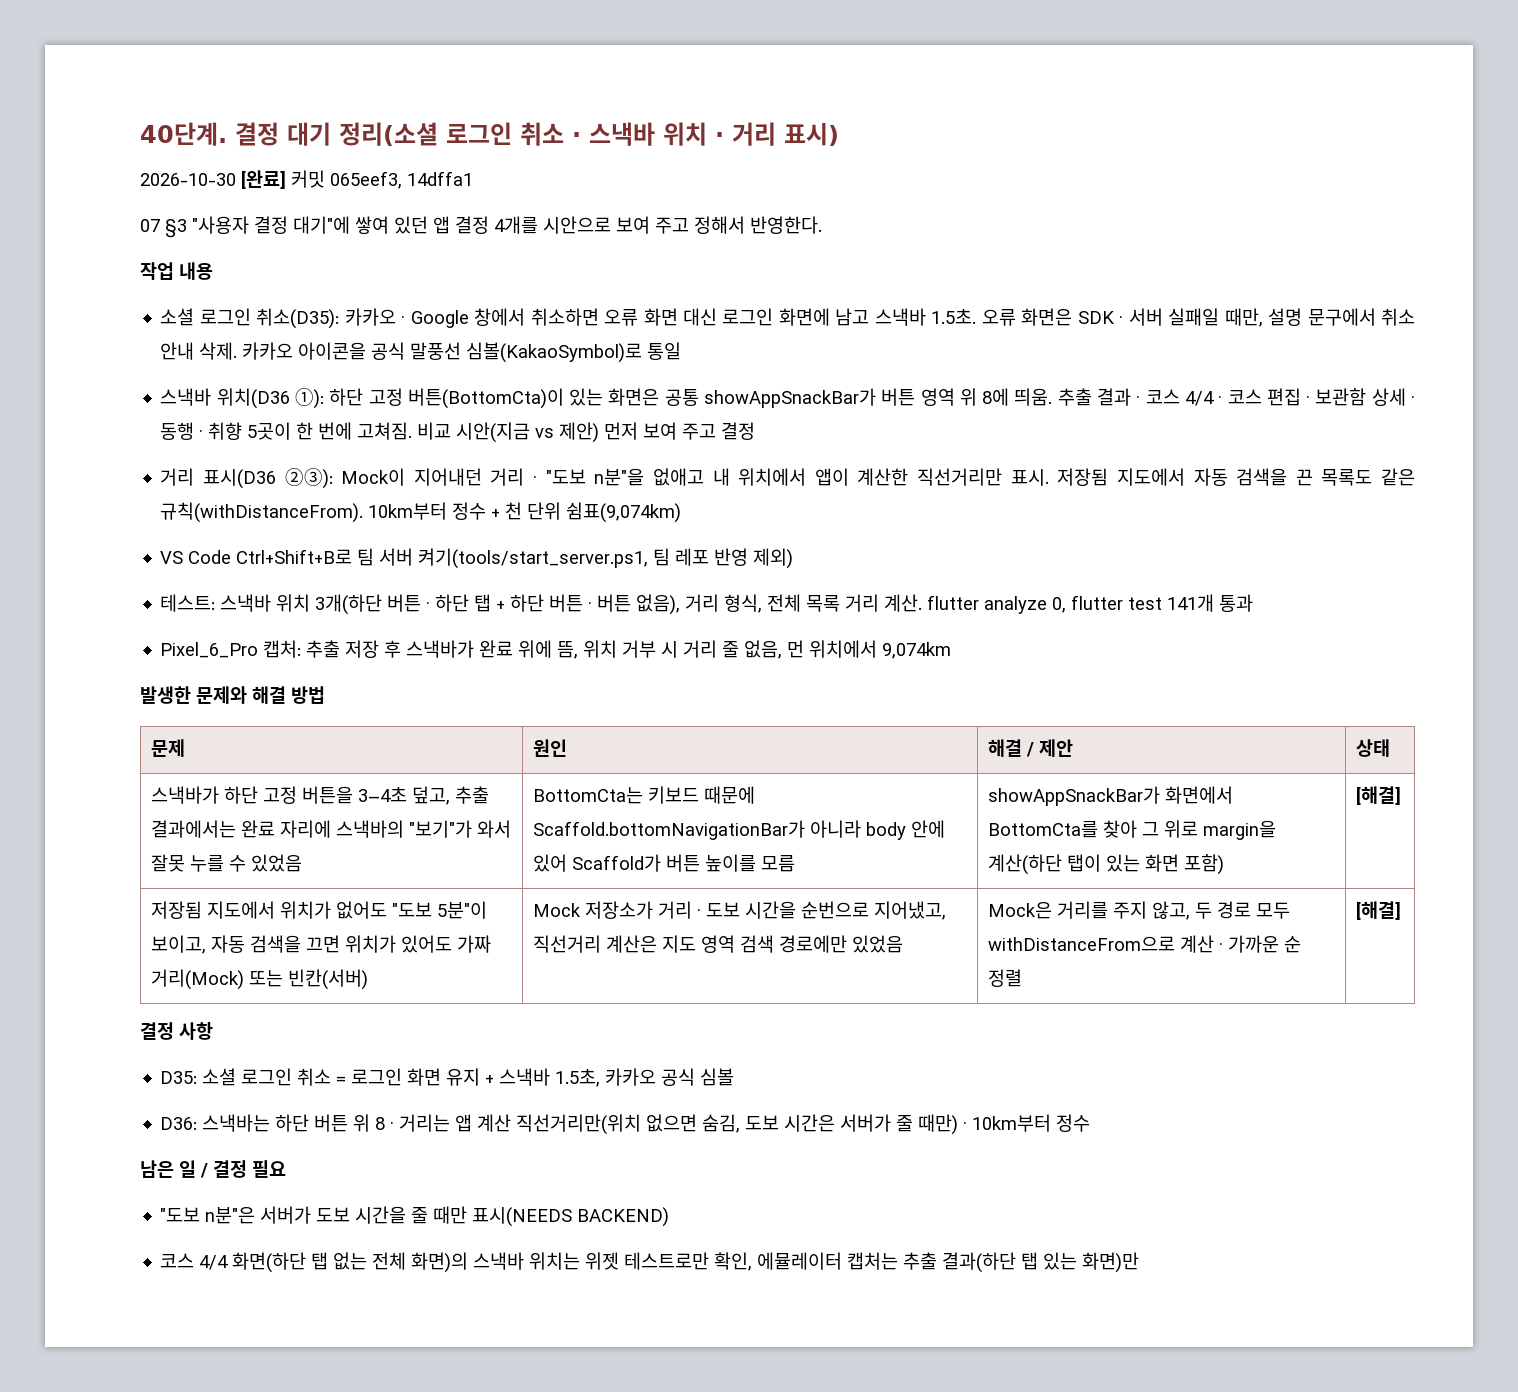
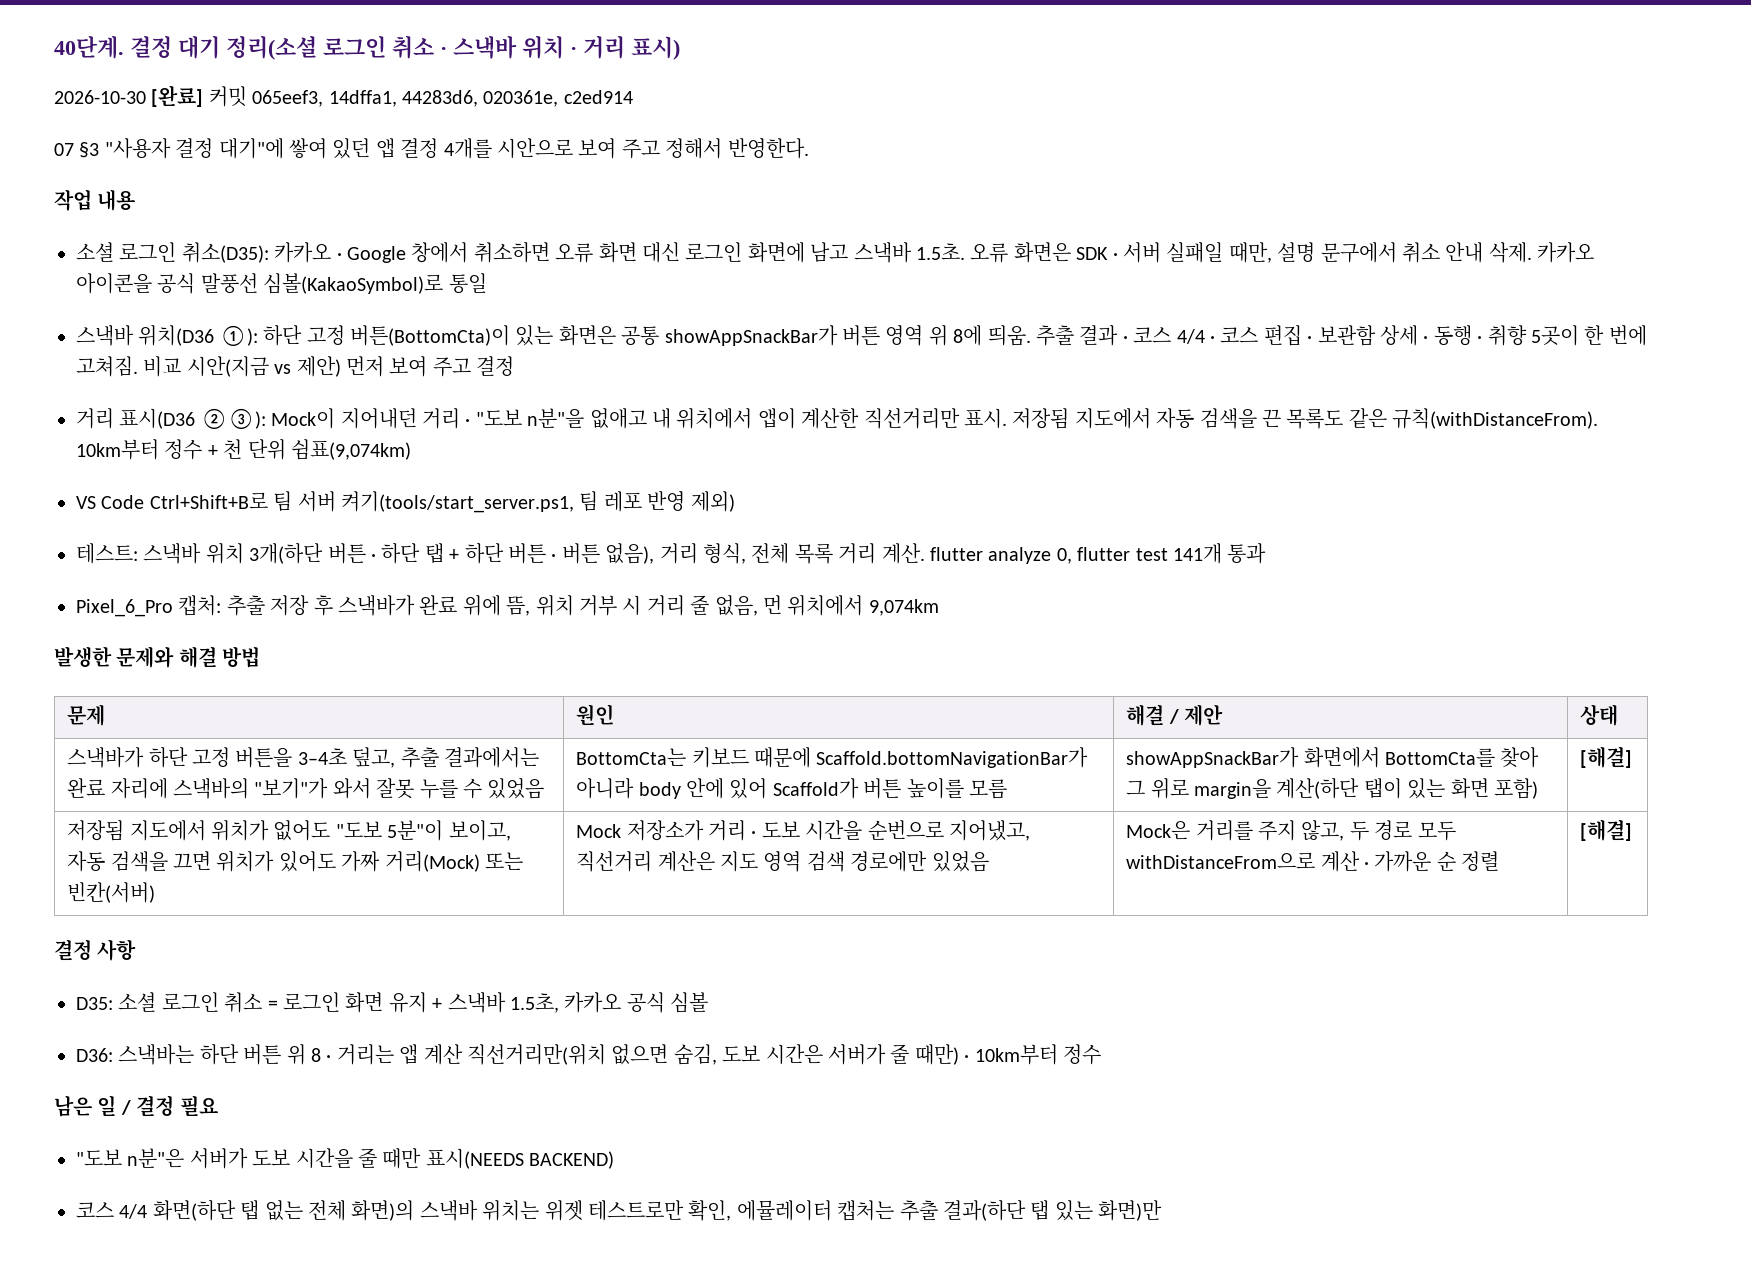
[407,171,473,186] 14dffa1 -> [328,90,633,107] 14dffa1, 44283d6, 020361e, c2ed914

